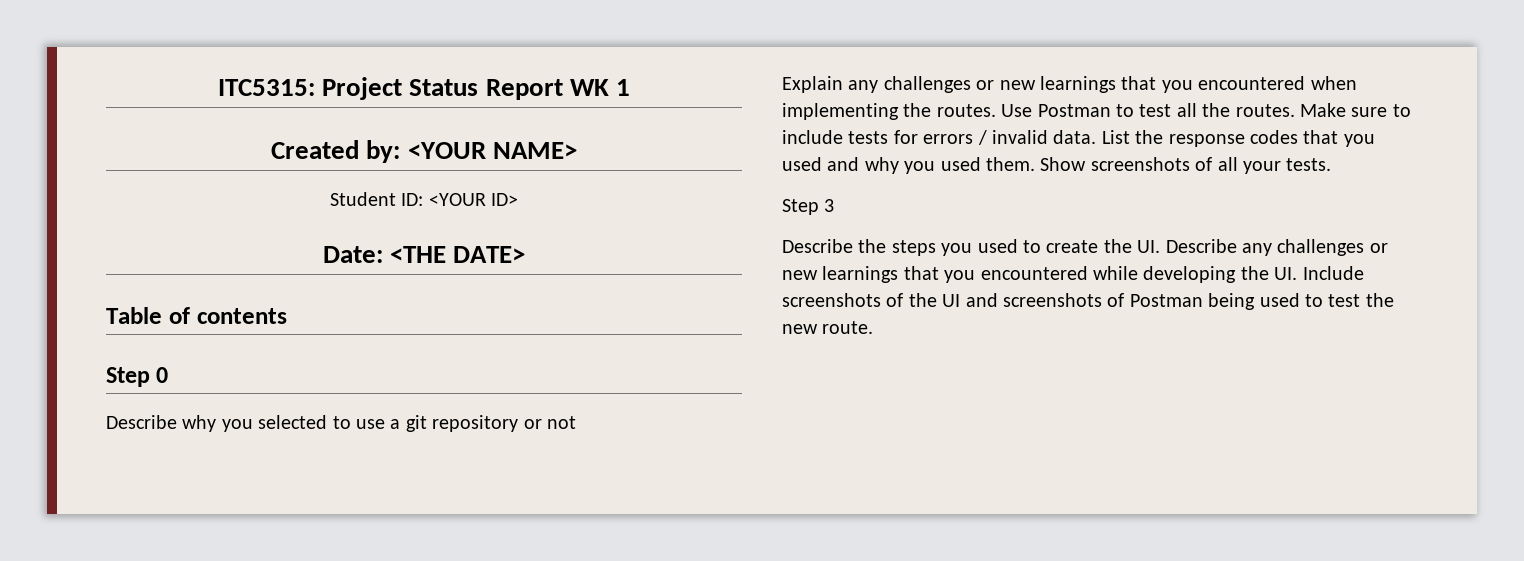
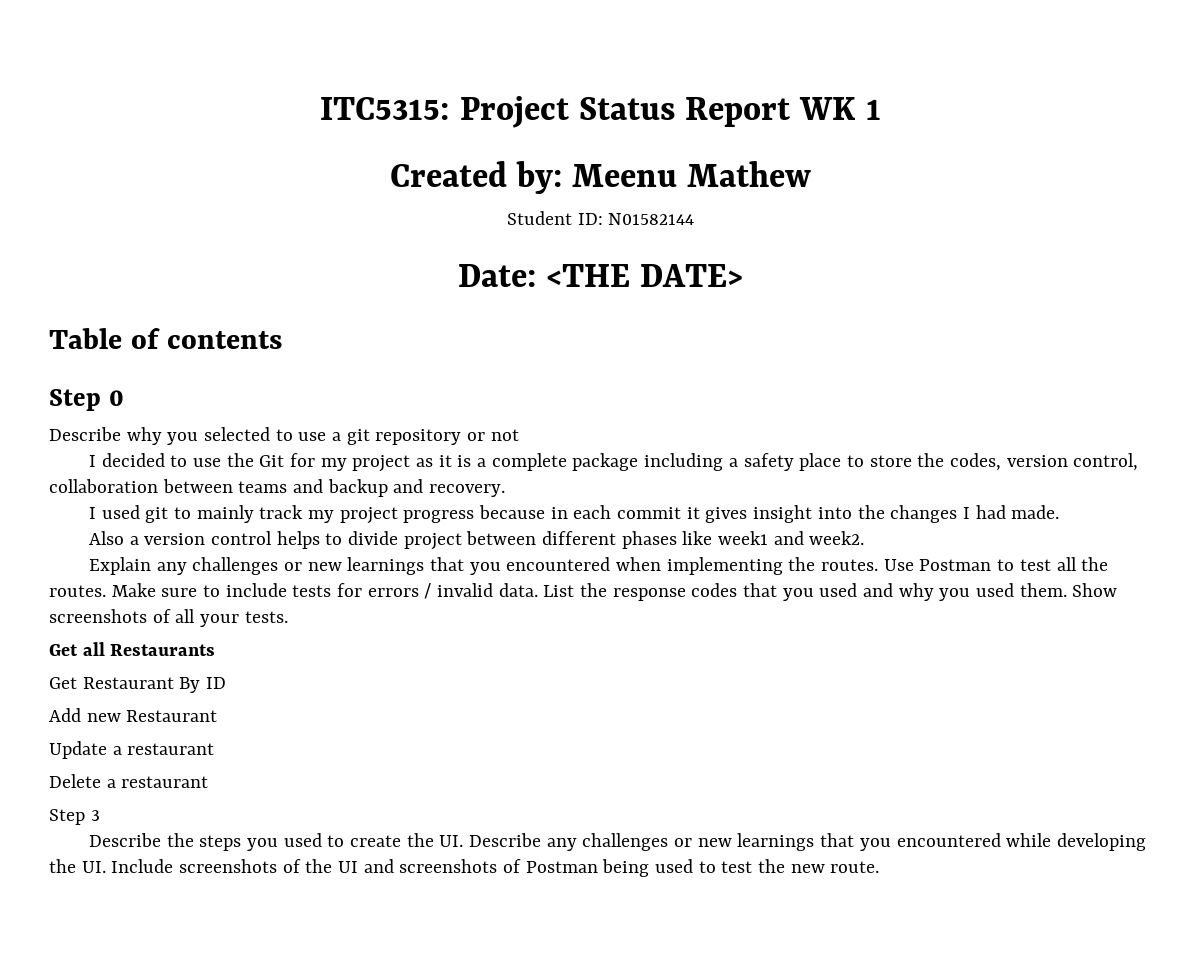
[407,142,577,159] <YOUR NAME> -> [572,161,812,187] Meenu Mathew
[428,193,519,206] <YOUR ID> -> [608,213,695,225] N01582144
(576, 422) none -> [89,453,1139,472] [49,479,506,497] [89,505,1060,524] [89,531,865,550] // I decided to use the Git for my project as it is a complete package including a safety place to store the codes, version control, collaboration between teams and backup and recovery. // I used git to mainly track my project progress because in each commit it gives insight into the changes I had made. // Also a version control helps to divide project between different phases like week1 and week2.
(1332, 164) none -> [49,642,216,656] [49,677,227,693] [49,708,218,722] [49,741,215,759] [49,774,209,788] // Get all Restaurants // Get Restaurant By ID // Add new Restaurant // Update a restaurant // Delete a restaurant

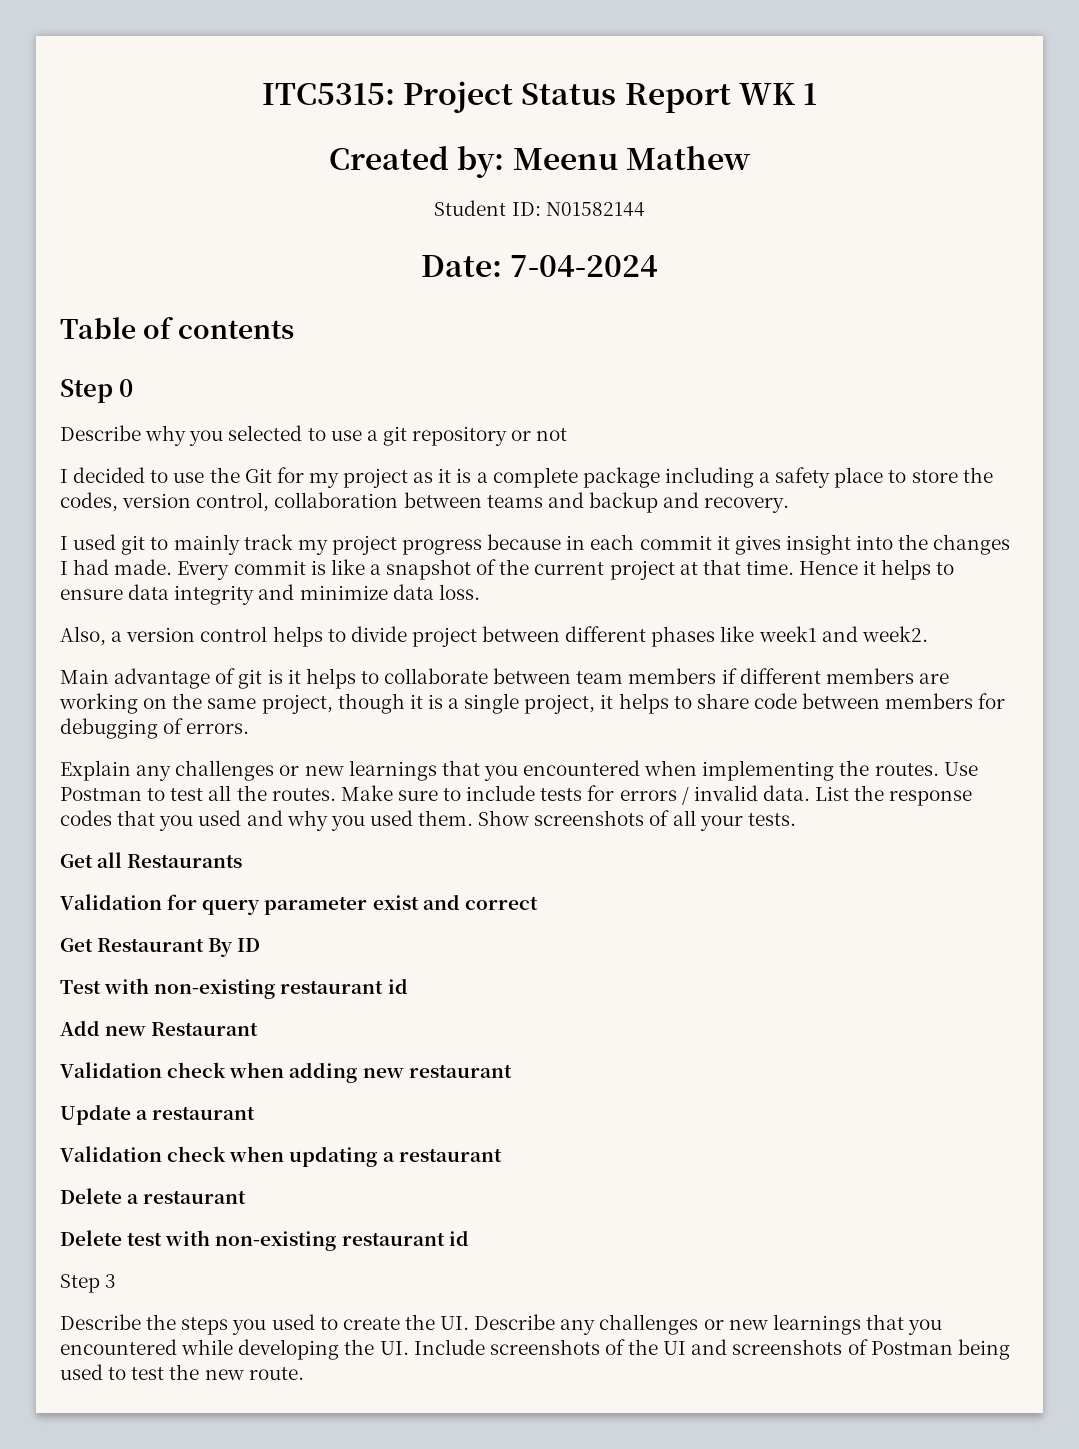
[546,264,744,287] <THE DATE> -> [510,255,659,277] 7-04-2024
[89,531,125,545] // Also -> [177,559,955,580] [60,584,480,605] [60,626,106,646] Every commit is like a snapshot of the current project at that time. Hence it helps to ensure data integrity and minimize data loss. // Also,
(865, 538) none -> [60,668,949,689] [59,693,1006,714] [60,718,250,739] // Main advantage of git is it helps to collaborate between team members if different members are working on the same project, though it is a single project, it helps to share code between members for debugging of errors.
[49,677,227,693] [49,708,218,722] [49,741,215,759] [49,774,209,788] Get Restaurant By ID // Add new Restaurant // Update a restaurant // Delete a restaurant -> [60,894,538,915] [60,938,261,957] [60,978,408,999] [60,1020,259,1036] [60,1062,512,1083] [60,1104,256,1125] [60,1146,502,1167] [60,1188,247,1204] [60,1230,469,1251] Validation for query parameter exist and correct // Get Restaurant By ID // Test with non-existing restaurant id // Add new Restaurant // Validation check when adding new restaurant // Update a restaurant // Validation check when updating a restaurant // Delete a restaurant // Delete test with non-existing restaurant id

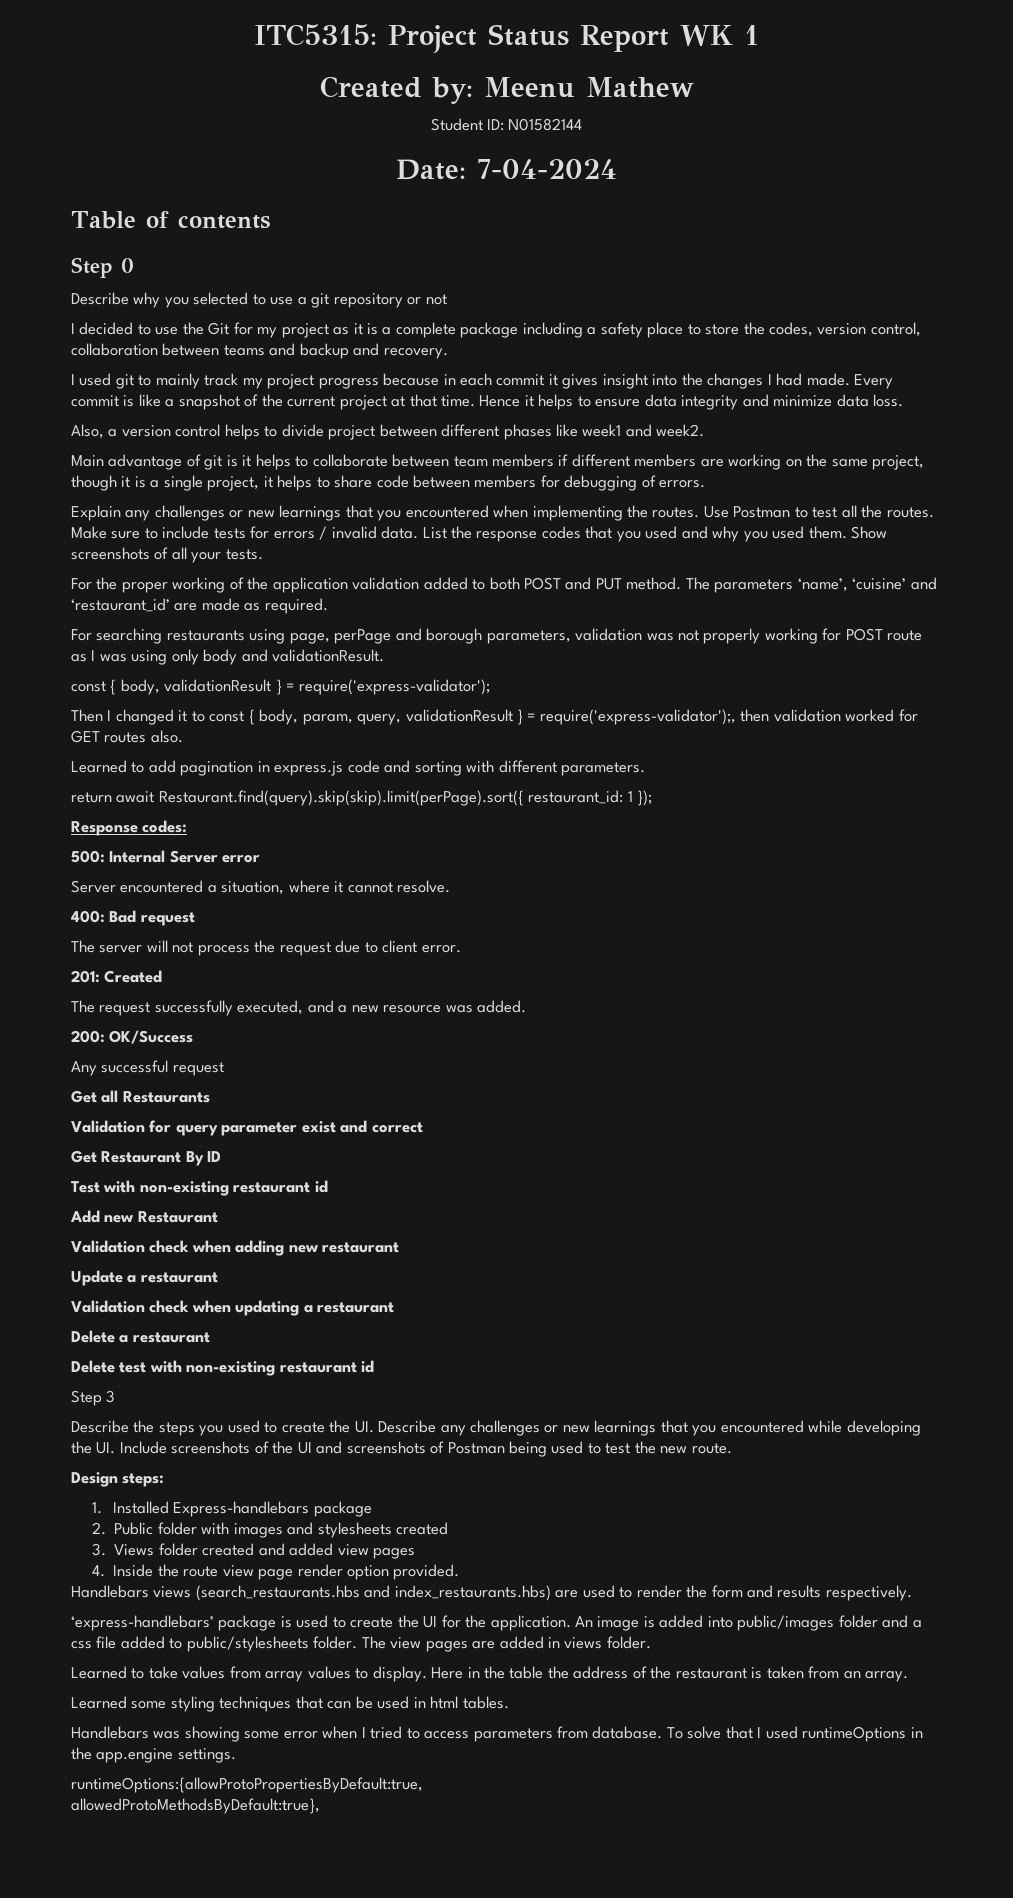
(796, 819) none -> [71,577,937,593] [71,598,328,614] [71,628,923,644] [71,649,385,665] [71,679,490,695] [71,709,918,725] [71,730,183,743] [71,760,646,776] [71,790,653,806] [71,820,188,836] [71,850,261,863] [71,880,451,895] [71,910,195,926] [71,940,461,956] [71,970,163,983] [71,1000,527,1016] [71,1030,194,1044] [71,1060,224,1076] // For the proper working of the application validation added to both POST and PUT method. The parameters ‘name’, ‘cuisine’ and ‘restaurant_id’ are made as required. // For searching restaurants using page, perPage and borough parameters, validation was not properly working for POST route as I was using only body and validationResult. // const { body, validationResult } = require('express-validator'); // Then I changed it to const { body, param, query, validationResult } = require('express-validator');, then validation worked for GET routes also. // Learned to add pagination in express.js code and sorting with different parameters. // return await Restaurant.find(query).skip(skip).limit(perPage).sort({ restaurant_id: 1 }); // Response codes: // 500: Internal Server error // Server encountered a situation, where it cannot resolve. // 400: Bad request // The server will not process the request due to client error. // 201: Created // The request successfully executed, and a new resource was added. // 200: OK/Success // Any successful request
(304, 1373) none -> [71,1472,165,1487] [91,1501,372,1517] [91,1522,448,1538] [91,1543,415,1559] [91,1564,460,1580] [71,1585,912,1601] [71,1615,922,1631] [71,1636,651,1652] [71,1666,909,1682] [71,1696,509,1712] [71,1726,923,1742] [71,1747,236,1763] [71,1777,423,1793] [71,1798,320,1814] // Design steps: // 1. Installed Express-handlebars package // 2. Public folder with images and stylesheets created // 3. Views folder created and added view pages // 4. Inside the route view page render option provided. // Handlebars views (search_restaurants.hbs and index_restaurants.hbs) are used to render the form and results respectively. // ‘express-handlebars’ package is used to create the UI for the application. An image is added into public/images folder and a css file added to public/stylesheets folder. The view pages are added in views folder. // Learned to take values from array values to display. Here in the table the address of the restaurant is taken from an array. // Learned some styling techniques that can be used in html tables. // Handlebars was showing some error when I tried to access parameters from database. To solve that I used runtimeOptions in the app.engine settings. // runtimeOptions:{allowProtoPropertiesByDefault:true, // allowedProtoMethodsByDefault:true},

